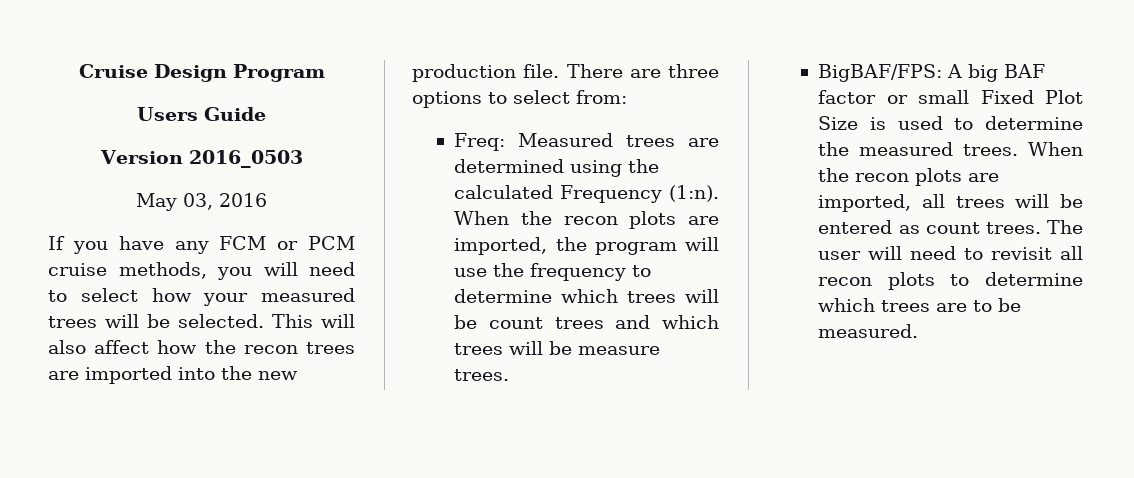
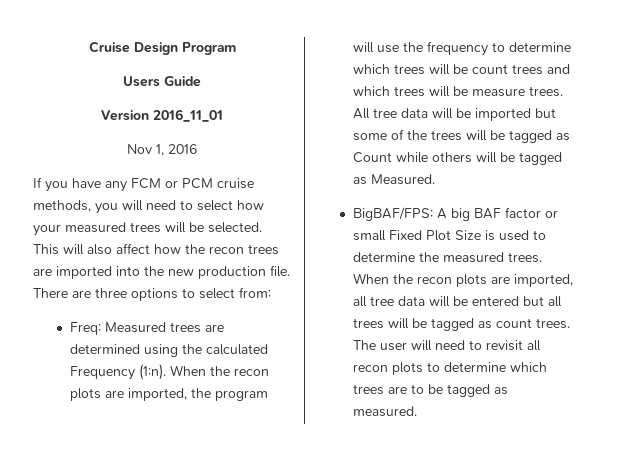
[188,150,303,168] [136,193,213,211] 2016_0503 // May 03, -> [153,109,223,122] [127,144,164,156] 2016_11_01 // Nov 1,
(510, 375) none -> [352,108,556,121] [352,129,570,143] [352,152,562,165] [352,174,435,185] All tree data will be imported but some of the trees will be tagged as Count while others will be tagged as Measured.
[955,194,1083,208] [818,220,893,234] trees will be entered -> [369,296,562,307] [352,318,474,331] tree data will be entered but all trees will be tagged
(1022, 305) none -> [446,384,508,397] tagged as

